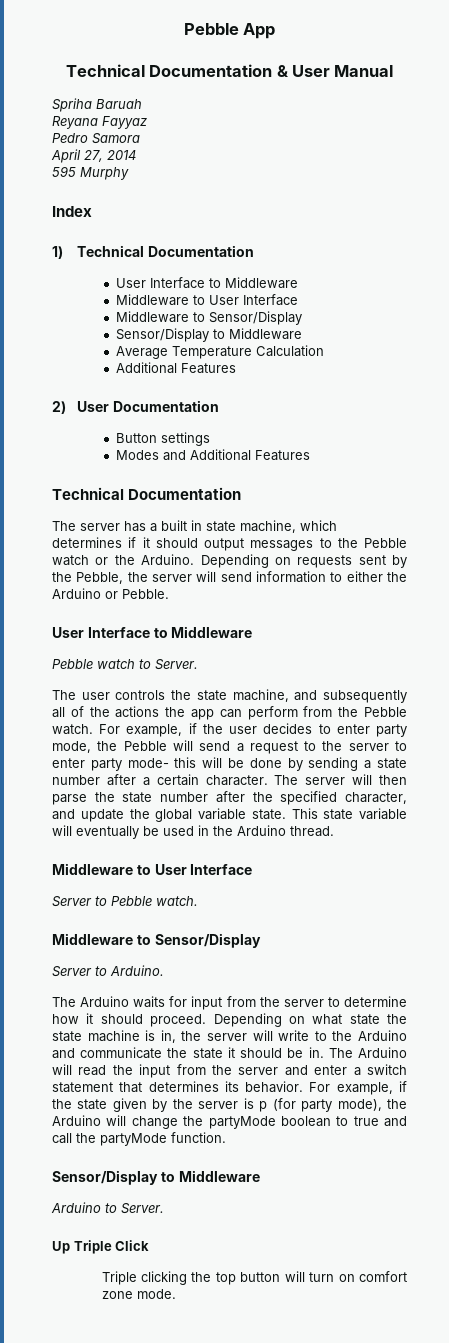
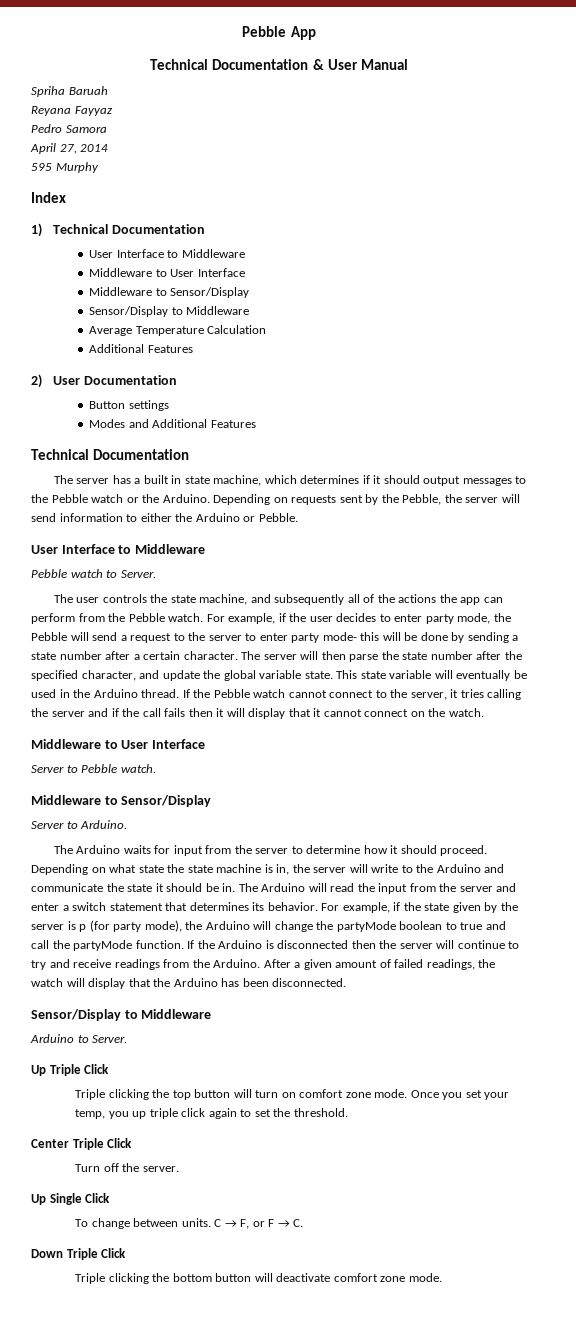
(334, 831) none -> [182,689,522,700] [31,708,484,719] If the Pebble watch cannot connect to the server, it tries calling the server and if the call fails then it will display that it cannot connect on the watch.
(226, 1137) none -> [187,940,520,949] [31,959,496,970] [31,978,347,989] If the Arduino is disconnected then the server will continue to try and receive readings from the Arduino. After a given amount of failed readings, the watch will display that the Arduino has been disconnected.
(176, 1294) none -> [410,1090,510,1100] [75,1108,348,1119] [31,1138,133,1150] [75,1163,179,1172] [31,1193,111,1205] [75,1218,304,1229] [31,1248,127,1260] [75,1273,442,1284] Once you set your temp, you up triple click again to set the threshold. // Center Triple Click // Turn off the server. // Up Single Click // To change between units. C → F, or F → C. // Down Triple Click // Triple clicking the bottom button will deactivate comfort zone mode.

